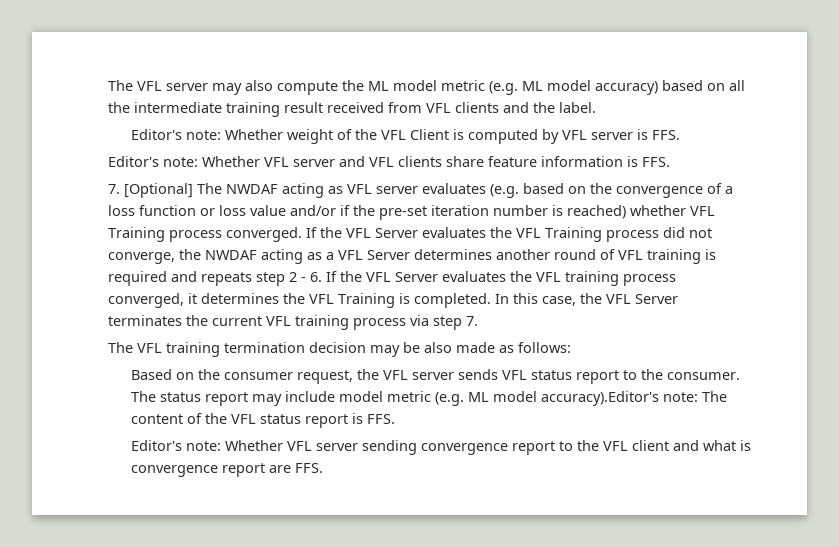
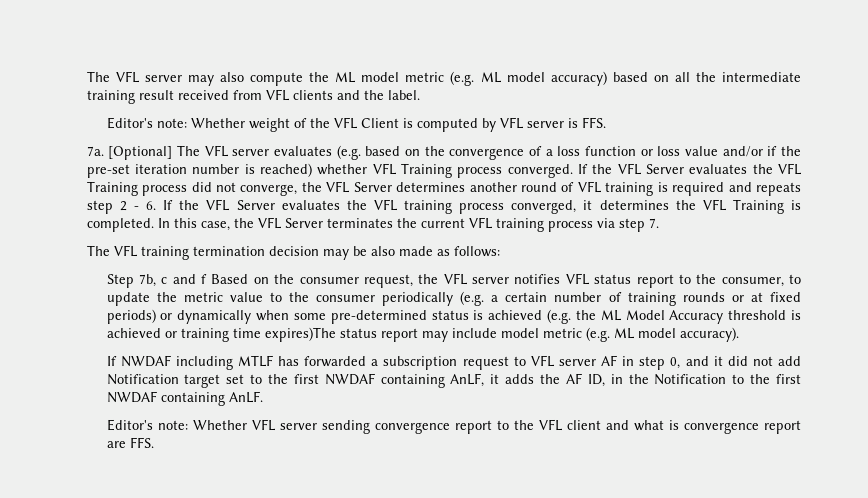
[107,156,670,167] [107,183,343,198] Editor's note: Whether VFL server and VFL clients share feature information is FFS. // 7. [Optional] The NWDAF acting as -> [86,145,201,160] 7a. [Optional] The
[204,249,334,264] NWDAF acting as a -> (322, 187) none
(571, 347) none -> [106,274,208,288] Step 7b, c and f
[457,369,498,380] sends -> [514,274,561,284] notifies
[666,372,740,380] [130,391,156,402] consumer. The -> [721,274,802,287] [106,291,801,306] [106,309,802,324] [106,327,336,342] consumer, to update the metric value to the consumer periodically (e.g. a certain number of training rounds or at fixed periods) or dynamically when some pre-determined status is achieved (e.g. the ML Model Accuracy threshold is achieved or training time expires)The
[540,391,727,406] [130,413,395,428] accuracy).Editor's note: The content of the VFL status report is FFS. -> [679,327,739,342] [106,355,802,370] [106,373,802,388] [106,391,263,406] accuracy). // If NWDAF including MTLF has forwarded a subscription request to VFL server AF in step 0, and it did not add Notification target set to the first NWDAF containing AnLF, it adds the AF ID, in the Notification to the first NWDAF containing AnLF.

